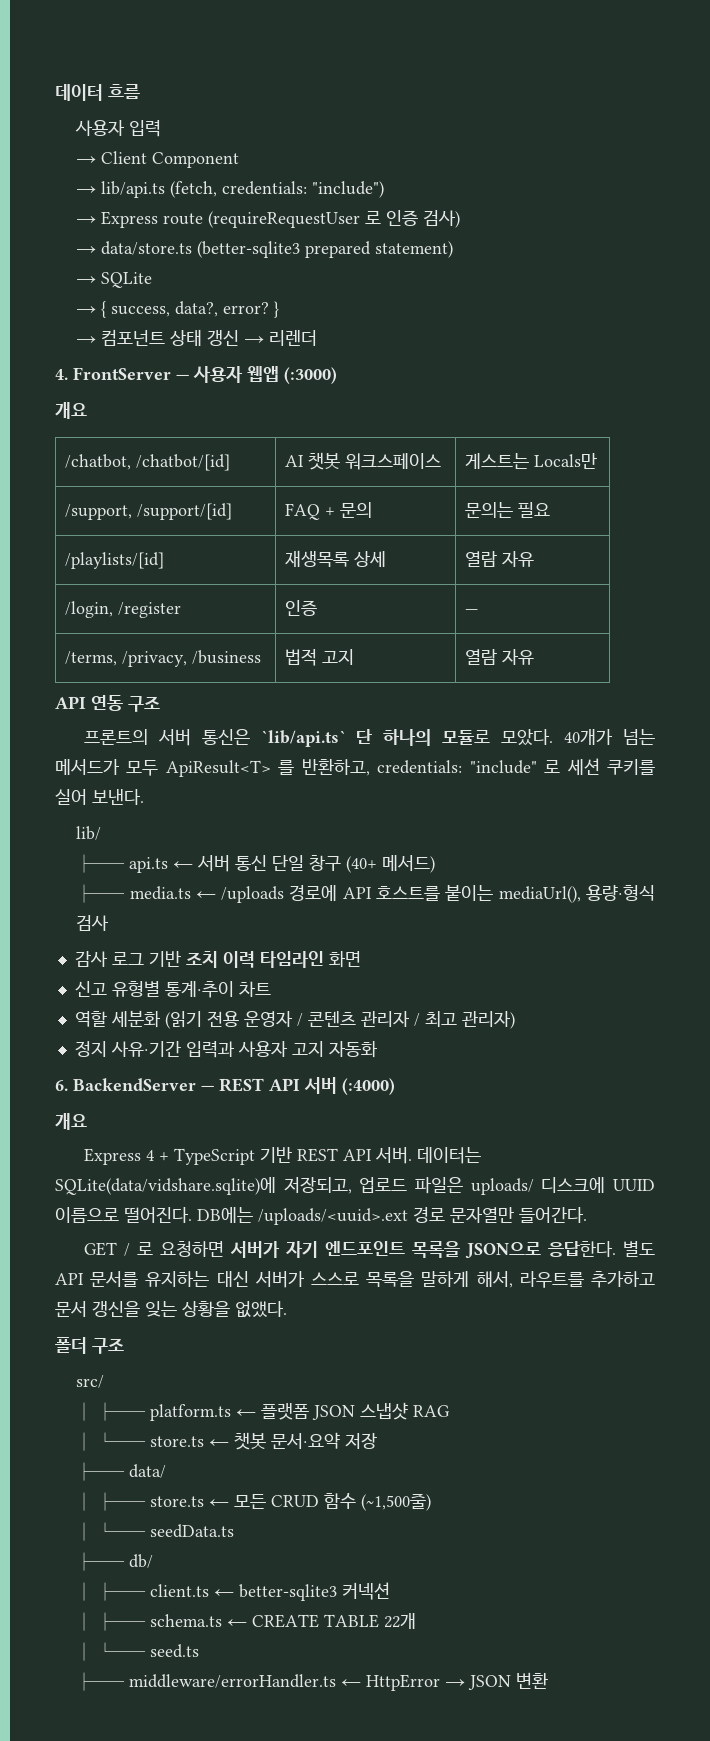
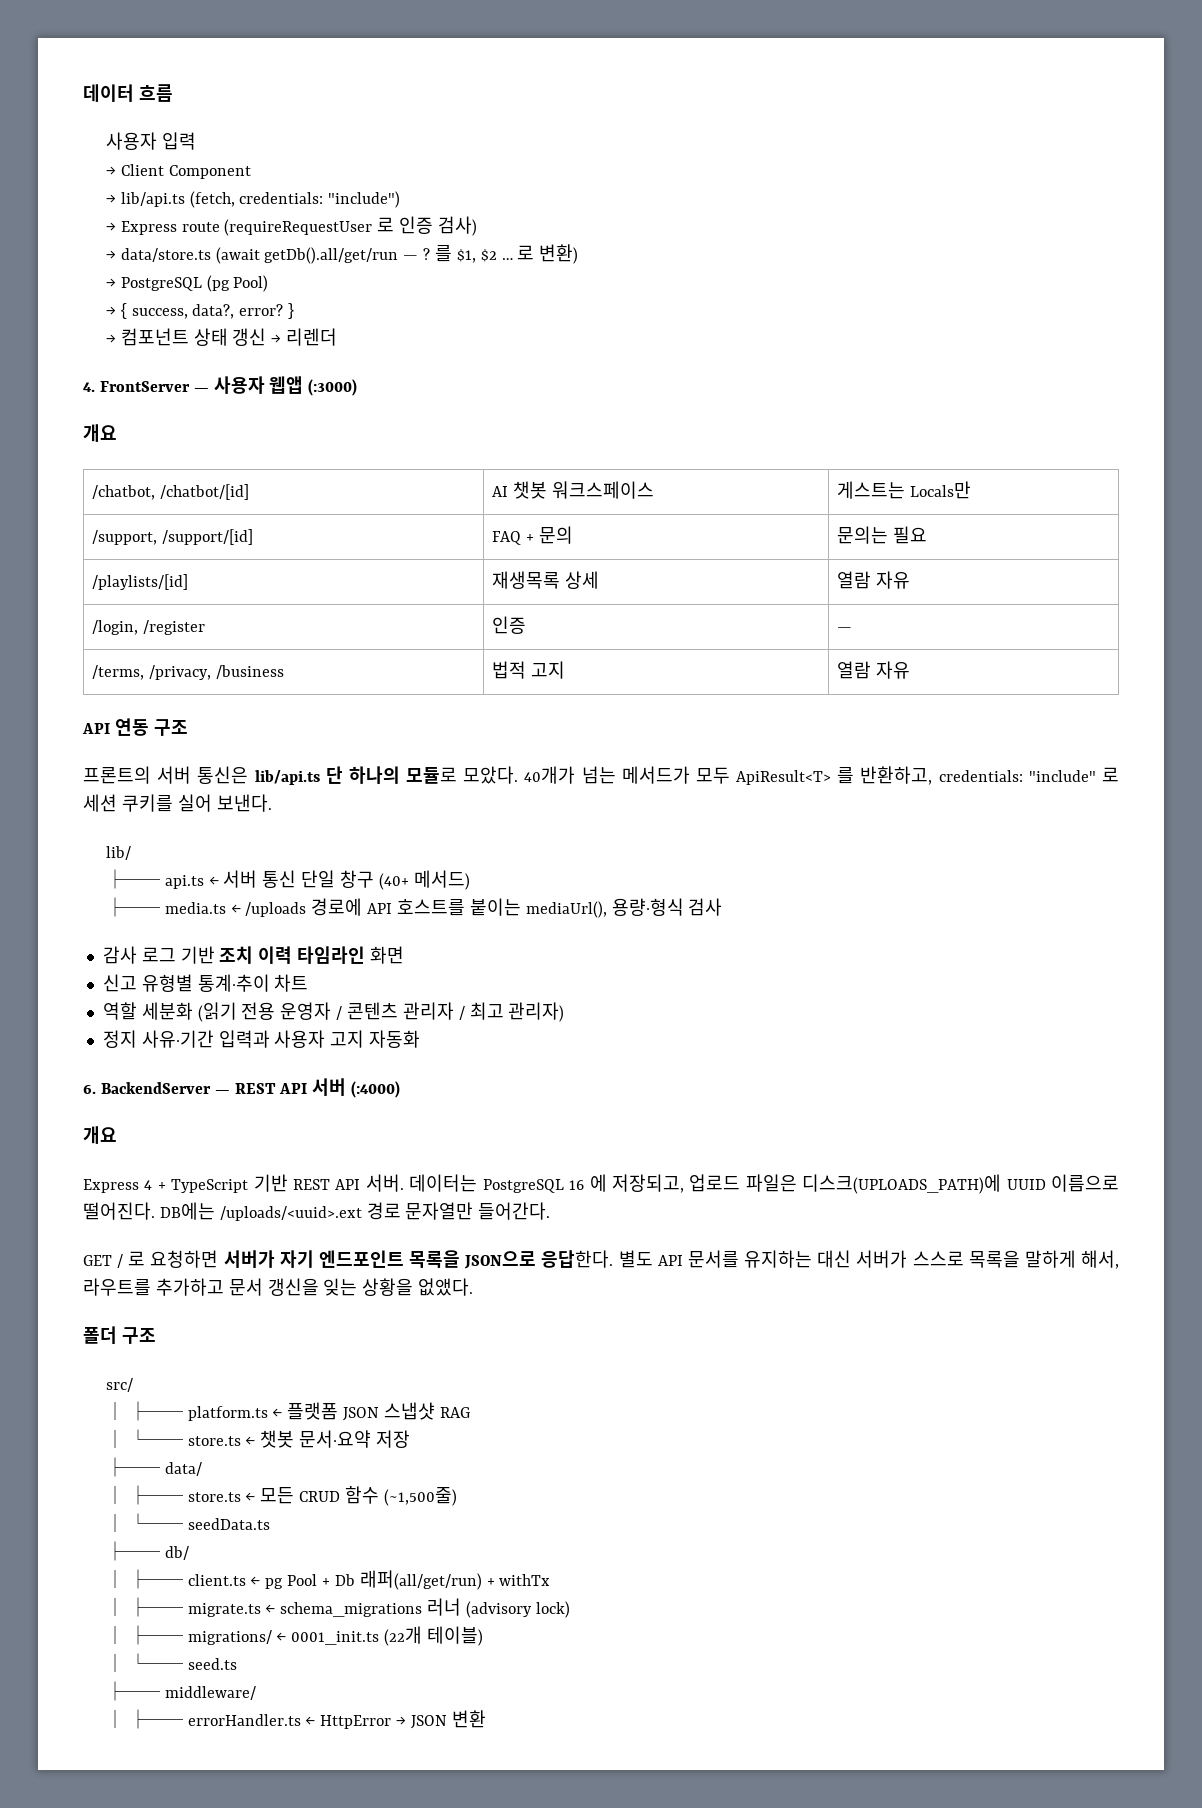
[197,241,454,258] [76,272,153,288] (better-sqlite3 prepared statement) // → SQLite -> [215,244,579,264] [105,275,269,292] (await getDb().all/get/run — ? 를 $1, $2 … 로 변환) // → PostgreSQL (pg Pool)
[260,730,346,747] `lib/api.ts` -> [254,770,320,785] lib/api.ts
[55,1177,276,1195] SQLite(data/vidshare.sqlite)에 -> [482,1174,607,1193] PostgreSQL 16 에
[470,1177,606,1195] uploads/ 디스크에 -> [802,1174,1002,1194] 디스크(UPLOADS_PATH)에
[239,1582,391,1601] [76,1612,417,1631] better-sqlite3 커넥션 // │ ├── schema.ts ← CREATE TABLE 22개 -> [265,1570,551,1590] [105,1597,570,1618] [105,1625,484,1646] pg Pool + Db 래퍼(all/get/run) + withTx // │ ├── migrate.ts ← schema_migrations 러너 (advisory lock) // │ ├── migrations/ ← 0001_init.ts (22개 테이블)
[129,1674,337,1688] middleware/errorHandler.ts -> [164,1686,256,1700] [105,1709,301,1729] middleware/ // │ ├── errorHandler.ts

